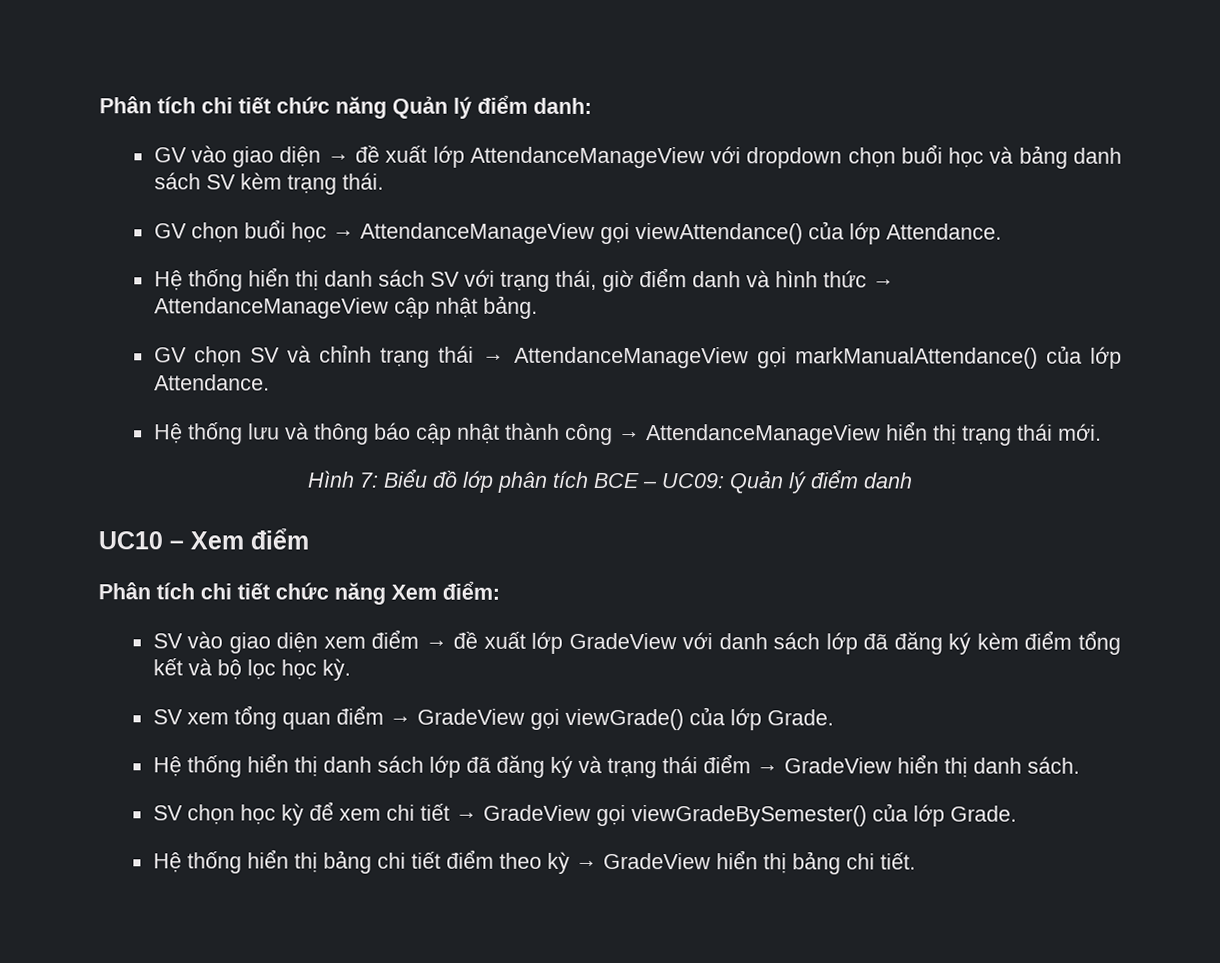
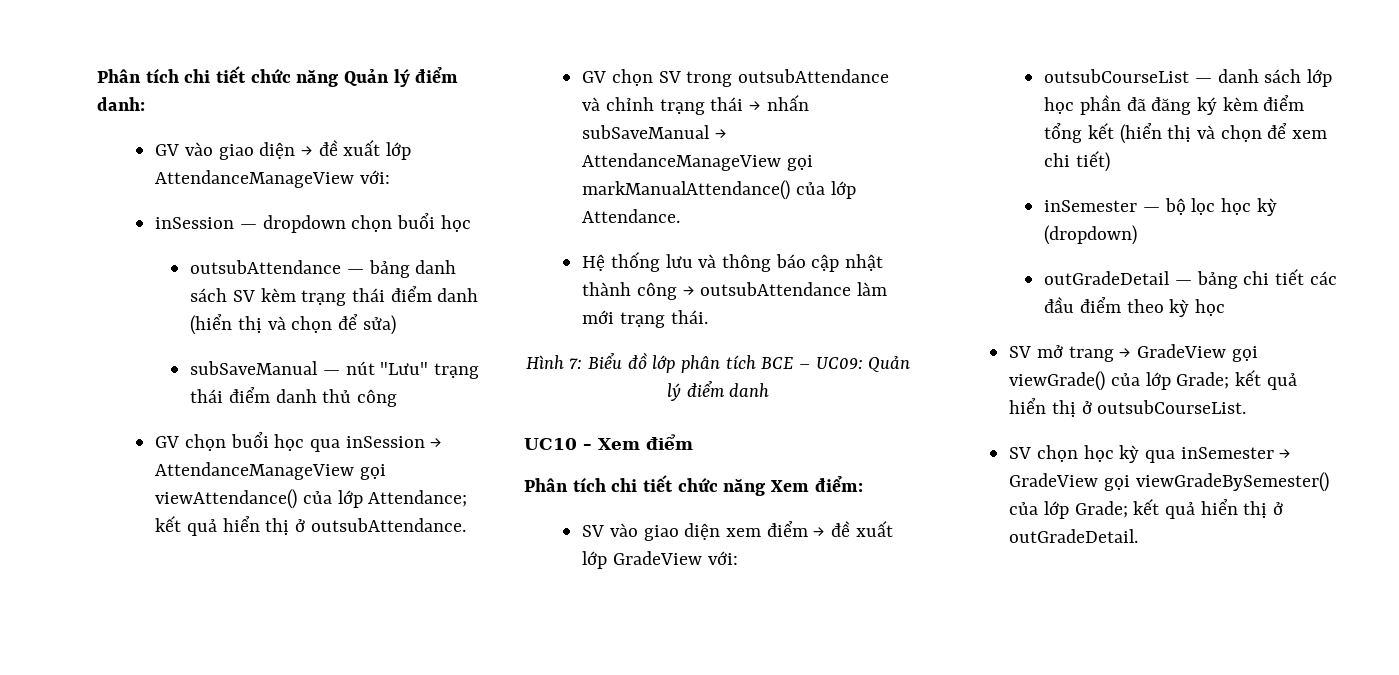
[710,146,742,164] với -> [359,170,390,184] [155,217,257,229] với: // inSession —
[989,146,1014,164] và -> [190,260,364,274] // outsubAttendance —
[341,172,384,190] thái. -> [352,286,479,302] [190,314,396,335] [190,361,480,379] [190,387,398,407] thái điểm danh (hiển thị và chọn để sửa) // subSaveManual — nút "Lưu" trạng thái điểm danh thủ công
(327, 232) none -> [309,436,425,452] qua inSession
[885,223,1002,240] [153,267,895,293] [153,295,538,319] Attendance. // Hệ thống hiển thị danh sách SV với trạng thái, giờ điểm danh và hình thức → AttendanceManageView cập nhật bảng. -> [368,490,468,507] [155,516,466,536] Attendance; kết quả hiển thị ở outsubAttendance.
(280, 355) none -> [686,69,889,87] trong outsubAttendance
(506, 358) none -> [766,95,809,111] [582,125,727,139] nhấn subSaveManual →
[645,421,1102,446] AttendanceManageView hiển thị trạng thái mới. -> [700,282,887,296] [582,310,708,328] outsubAttendance làm mới trạng thái.
[682,632,858,655] với danh sách lớp -> [707,551,738,565] [1044,69,1333,87] [1044,95,1121,115] với: // outsubCourseList — danh sách lớp học phần
[187,658,351,681] [152,705,384,730] và bộ lọc học kỳ. // SV xem tổng quan điểm -> [1119,123,1328,144] [1044,151,1110,172] [1044,198,1277,216] [1044,225,1138,245] [1044,269,1337,289] [1044,297,1226,317] [1009,345,1114,362] (hiển thị và chọn để xem chi tiết) // inSemester — bộ lọc học kỳ (dropdown) // outGradeDetail — bảng chi tiết các đầu điểm theo kỳ học // SV mở trang
[766,709,834,726] [152,753,1080,779] Grade. // Hệ thống hiển thị danh sách lớp đã đăng ký và trạng thái điểm → GradeView hiển thị danh sách. -> [1176,370,1297,390] [1009,398,1247,417] Grade; kết quả hiển thị ở outsubCourseList.
[308,801,450,821] để xem chi tiết -> [1144,447,1274,463] qua inSemester
[949,805,1017,822] [152,849,916,875] Grade. // Hệ thống hiển thị bảng chi tiết điểm theo kỳ → GradeView hiển thị bảng chi tiết. -> [1074,499,1283,519] [1009,529,1139,543] Grade; kết quả hiển thị ở outGradeDetail.

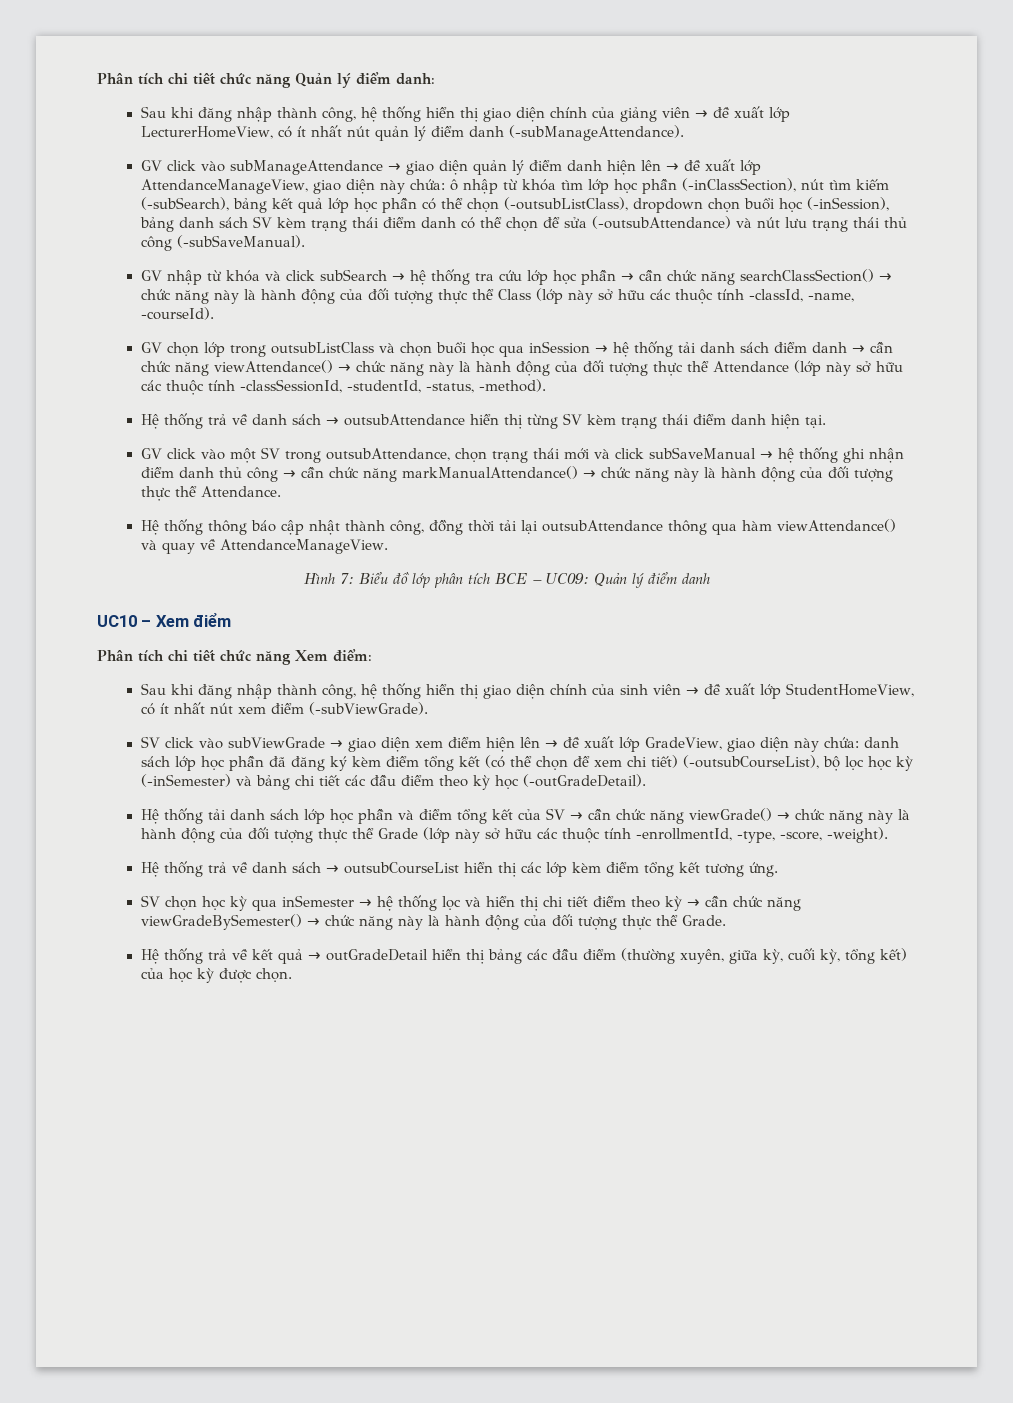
[155,140,411,160] [155,170,390,188] [155,217,257,229] GV vào giao diện → đề xuất lớp AttendanceManageView với: // inSession — -> [140,106,790,122] [140,125,684,141] [140,159,761,175] [140,178,889,194] [140,197,628,213] Sau khi đăng nhập thành công, hệ thống hiển thị giao diện chính của giảng viên → đề xuất lớp LecturerHomeView, có ít nhất nút quản lý điểm danh (-subManageAttendance). // GV click vào subManageAttendance → giao diện quản lý điểm danh hiện lên → đề xuất lớp AttendanceManageView, giao diện này chứa: ô nhập từ khóa tìm lớp học phần (-inClassSection), nút tìm kiếm (-subSearch), bảng kết quả lớp học phần có thể chọn (-outsubListClass),
[190,260,364,274] // outsubAttendance — -> [806,197,889,211] (-inSession),
[190,314,396,335] [190,361,480,379] [190,387,398,407] [155,436,180,448] (hiển thị và chọn để sửa) // subSaveManual — nút "Lưu" trạng thái điểm danh thủ công // GV -> [460,216,907,232] [140,235,305,251] [140,269,892,285] [140,288,854,304] [140,307,214,320] [140,342,395,357] có thể chọn để sửa (-outsubAttendance) và nút lưu trạng thái thủ công (-subSaveManual). // GV nhập từ khóa và click subSearch → hệ thống tra cứu lớp học phần → cần chức năng searchClassSection() → chức năng này là hành động của đối tượng thực thể Class (lớp này sở hữu các thuộc tính -classId, -name, -courseId). // GV chọn lớp trong outsubListClass và
[155,462,386,480] [155,489,468,509] [155,516,466,536] [582,69,889,87] [582,95,809,115] [582,125,727,139] [582,153,813,171] [582,180,856,200] AttendanceManageView gọi viewAttendance() của lớp Attendance; kết quả hiển thị ở outsubAttendance. // GV chọn SV trong outsubAttendance và chỉnh trạng thái → nhấn subSaveManual → AttendanceManageView gọi markManualAttendance() của lớp -> [612,341,893,357] [140,360,903,376] [140,379,546,395] [140,413,826,429] [140,447,904,463] [140,466,893,482] [140,486,197,501] hệ thống tải danh sách điểm danh → cần chức năng viewAttendance() → chức năng này là hành động của đối tượng thực thể Attendance (lớp này sở hữu các thuộc tính -classSessionId, -studentId, -status, -method). // Hệ thống trả về danh sách → outsubAttendance hiển thị từng SV kèm trạng thái điểm danh hiện tại. // GV click vào một SV trong outsubAttendance, chọn trạng thái mới và click subSaveManual → hệ thống ghi nhận điểm danh thủ công → cần chức năng markManualAttendance() → chức năng này là hành động của đối tượng thực thể
[665,254,717,268] lưu và -> (203, 527) none
[636,282,887,300] [582,310,708,328] công → outsubAttendance làm mới trạng thái. -> [389,519,896,535] [140,539,388,554] công, đồng thời tải lại outsubAttendance thông qua hàm viewAttendance() và quay về AttendanceManageView.
[582,523,638,537] SV vào -> [140,683,914,699] [140,702,428,715] [140,736,343,749] Sau khi đăng nhập thành công, hệ thống hiển thị giao diện chính của sinh viên → đề xuất lớp StudentHomeView, có ít nhất nút xem điểm (-subViewGrade). // SV click vào subViewGrade →
[813,521,893,537] [582,551,738,569] [1044,69,1212,83] → đề xuất lớp GradeView với: // outsubCourseList — -> [485,736,859,752] hiện lên → đề xuất lớp GradeView, giao diện này chứa:
[1119,123,1216,144] (hiển thị và -> [484,755,532,768] (có thể
[1044,200,1160,212] // inSemester — -> [682,755,819,769] (-outsubCourseList),
[1044,225,1138,245] [1044,271,1192,285] (dropdown) // outGradeDetail — -> [140,774,252,787] (-inSemester) và
[1009,344,1258,362] [1009,370,1297,391] [1009,398,1247,417] // SV mở trang → GradeView gọi viewGrade() của lớp Grade; kết quả hiển thị ở outsubCourseList. -> [522,774,646,787] [140,808,910,824] [140,827,888,843] [140,861,778,877] (-outGradeDetail). // Hệ thống tải danh sách lớp học phần và điểm tổng kết của SV → cần chức năng viewGrade() → chức năng này là hành động của đối tượng thực thể Grade (lớp này sở hữu các thuộc tính -enrollmentId, -type, -score, -weight). // Hệ thống trả về danh sách → outsubCourseList hiển thị các lớp kèm điểm tổng kết tương ứng.
[1009,472,1329,492] [1009,499,1283,519] [1009,529,1139,543] GradeView gọi viewGradeBySemester() của lớp Grade; kết quả hiển thị ở outGradeDetail. -> [376,895,801,911] [140,914,726,930] [140,948,907,964] [140,968,292,983] hệ thống lọc và hiển thị chi tiết điểm theo kỳ → cần chức năng viewGradeBySemester() → chức năng này là hành động của đối tượng thực thể Grade. // Hệ thống trả về kết quả → outGradeDetail hiển thị bảng các đầu điểm (thường xuyên, giữa kỳ, cuối kỳ, tổng kết) của học kỳ được chọn.

